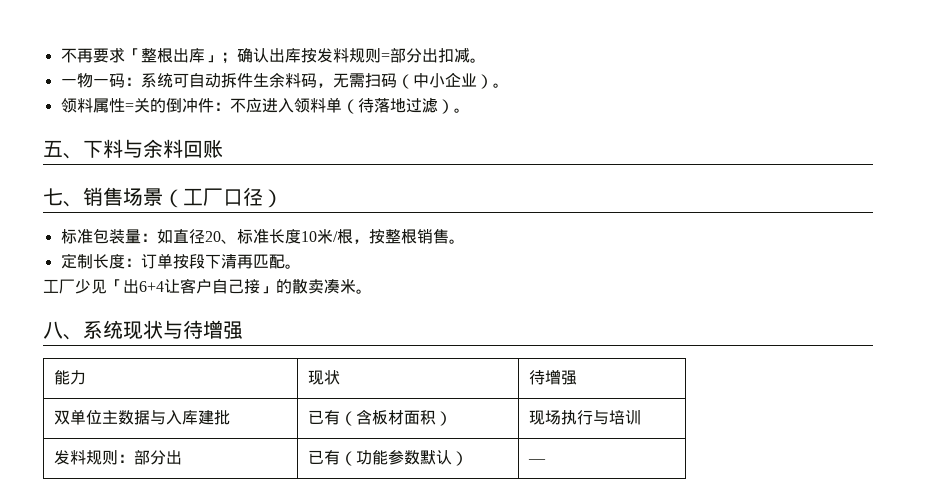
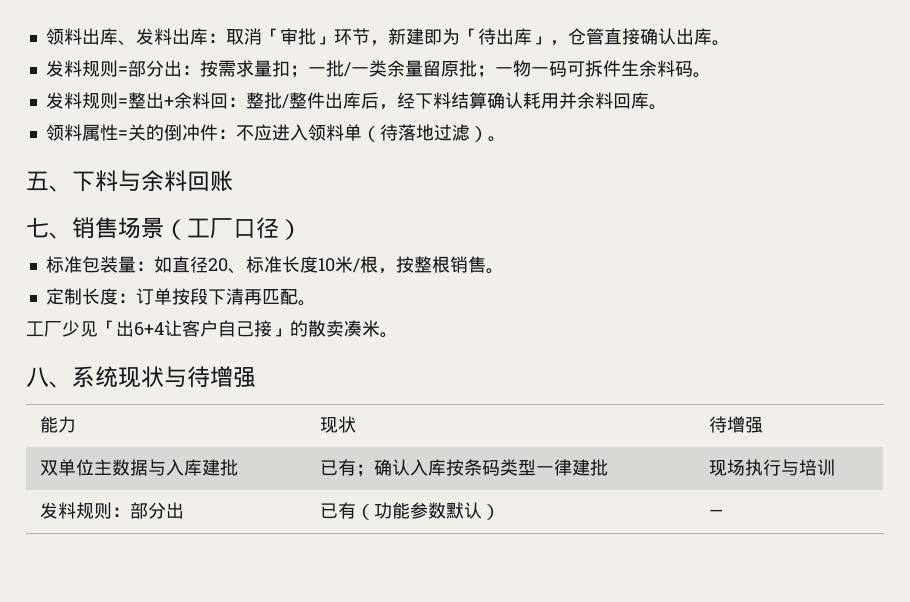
[60,47,237,64] 不再要求「整根出库」； -> [45,28,640,46] 领料出库、发料出库：取消「审批」环节，新建即为「待出库」，仓管直接
[300,48,317,63] 按 -> [711,40,730,46] 。 //
[437,48,486,63] [60,72,493,89] 扣减。 // 一物一码：系统可自动拆件生余料码，无需扫码（中小企业） -> [181,60,711,78] [45,92,649,110] ：按需求量扣；一批/一类余量留原批；一物一码可拆件生余料码。 // 发料规则=整出+余料回：整批/整件出库后，经下料结算确认耗用并余料回库
[339,410,452,426] （含板材面积） -> [356,459,609,477] ；确认入库按条码类型一律建批

